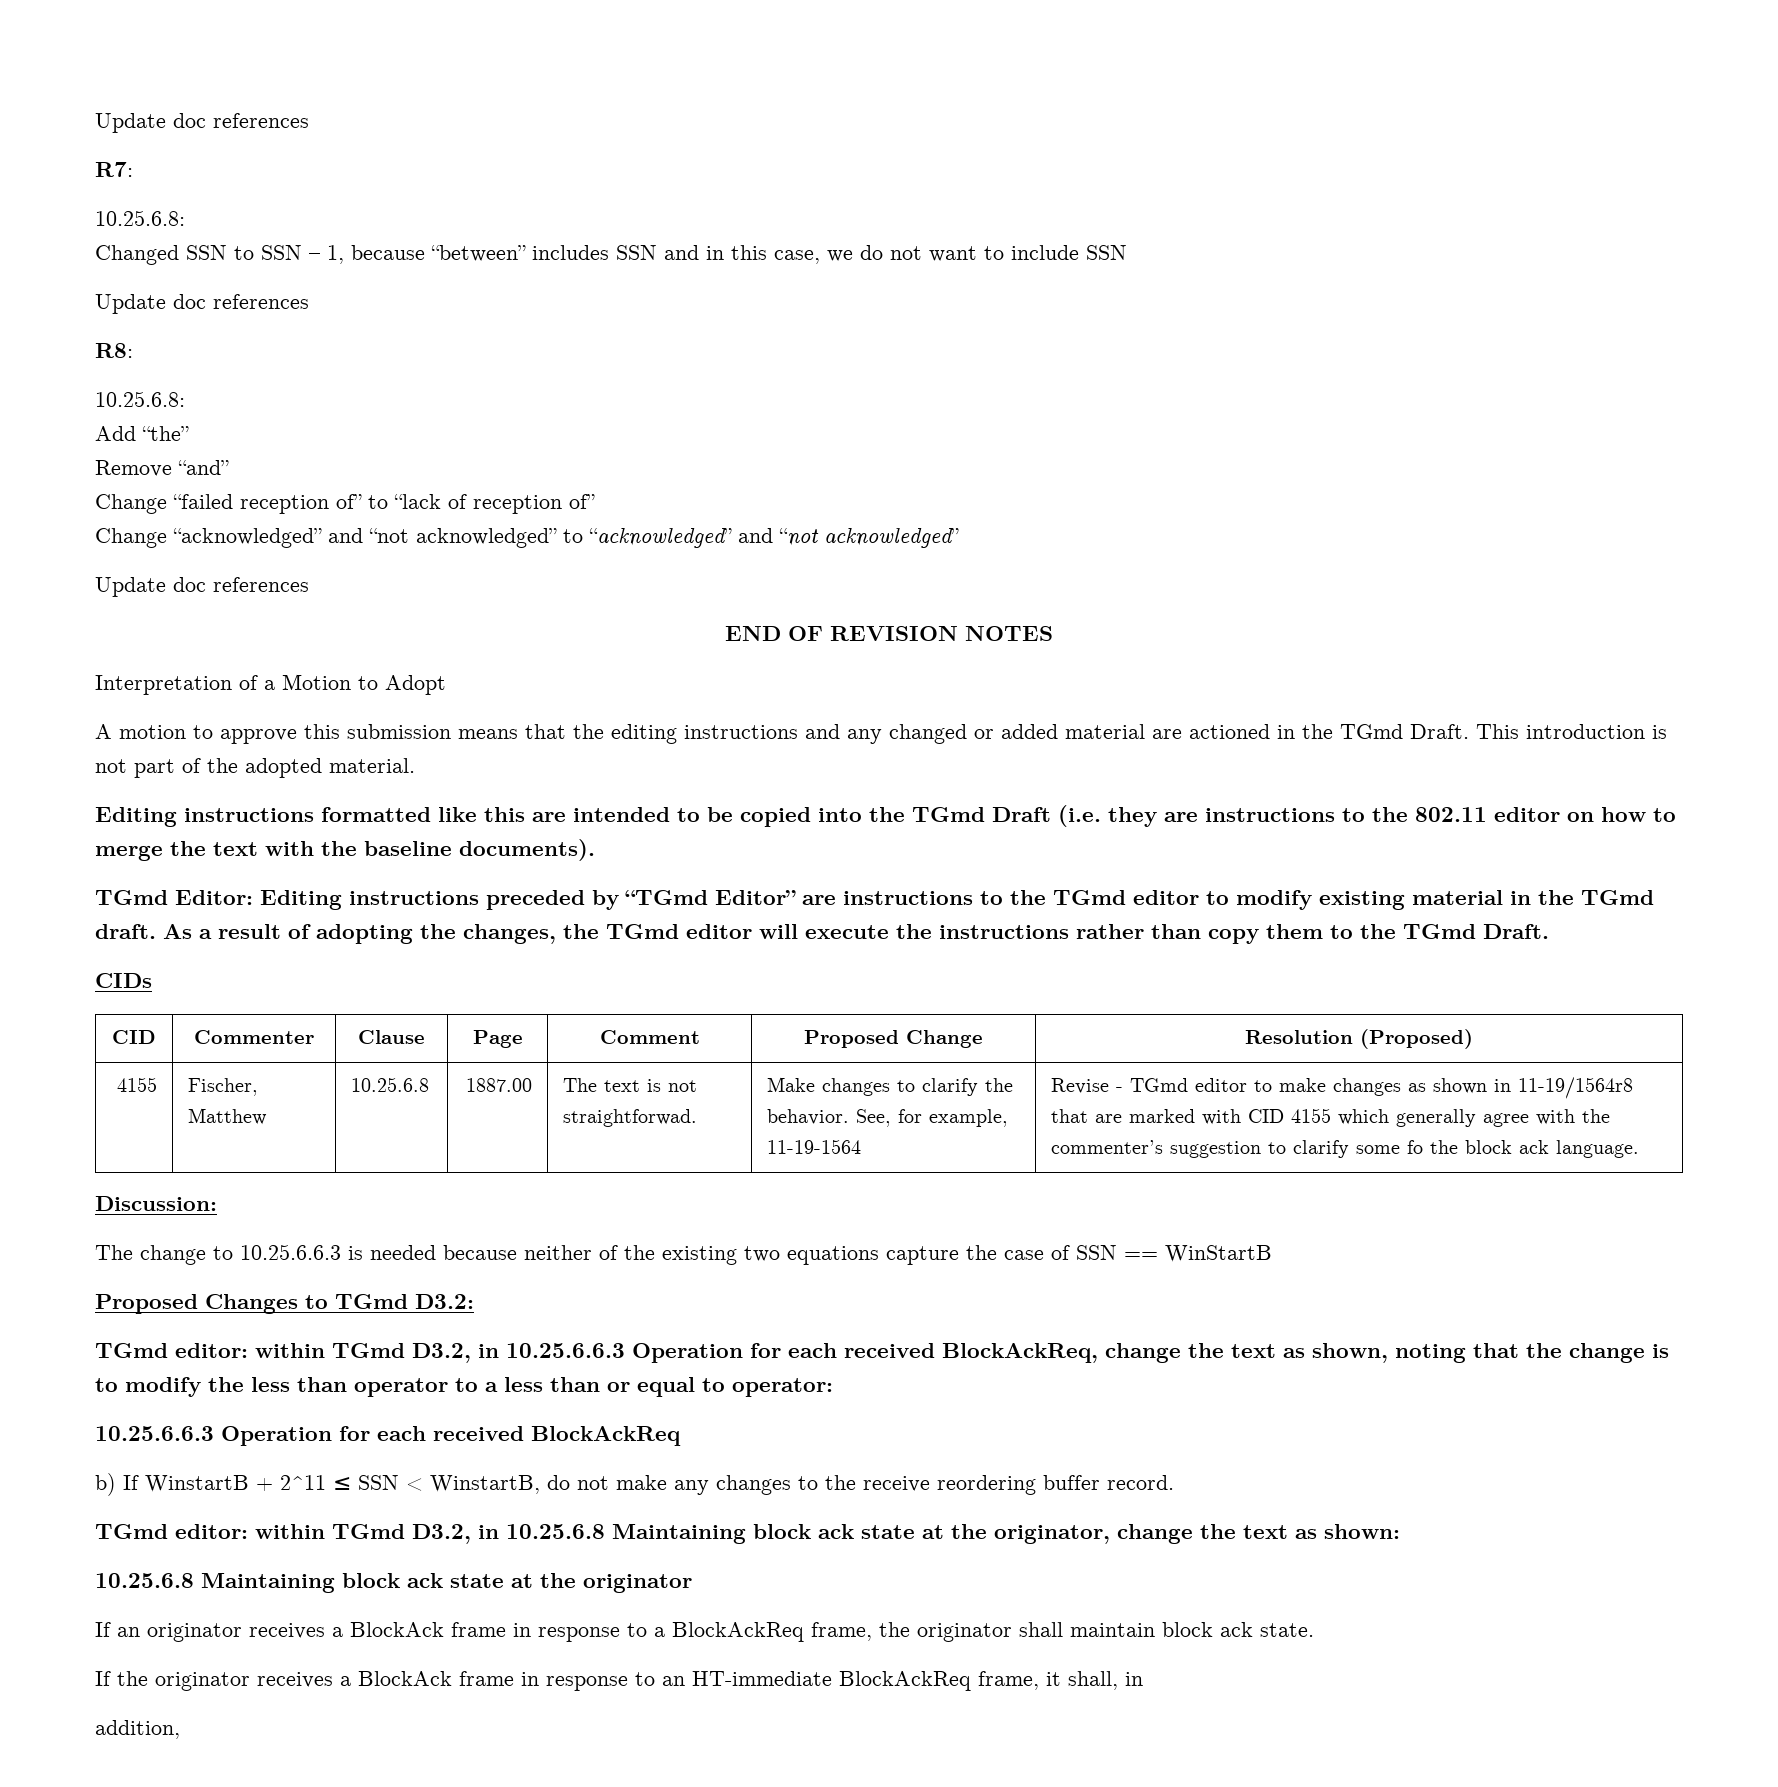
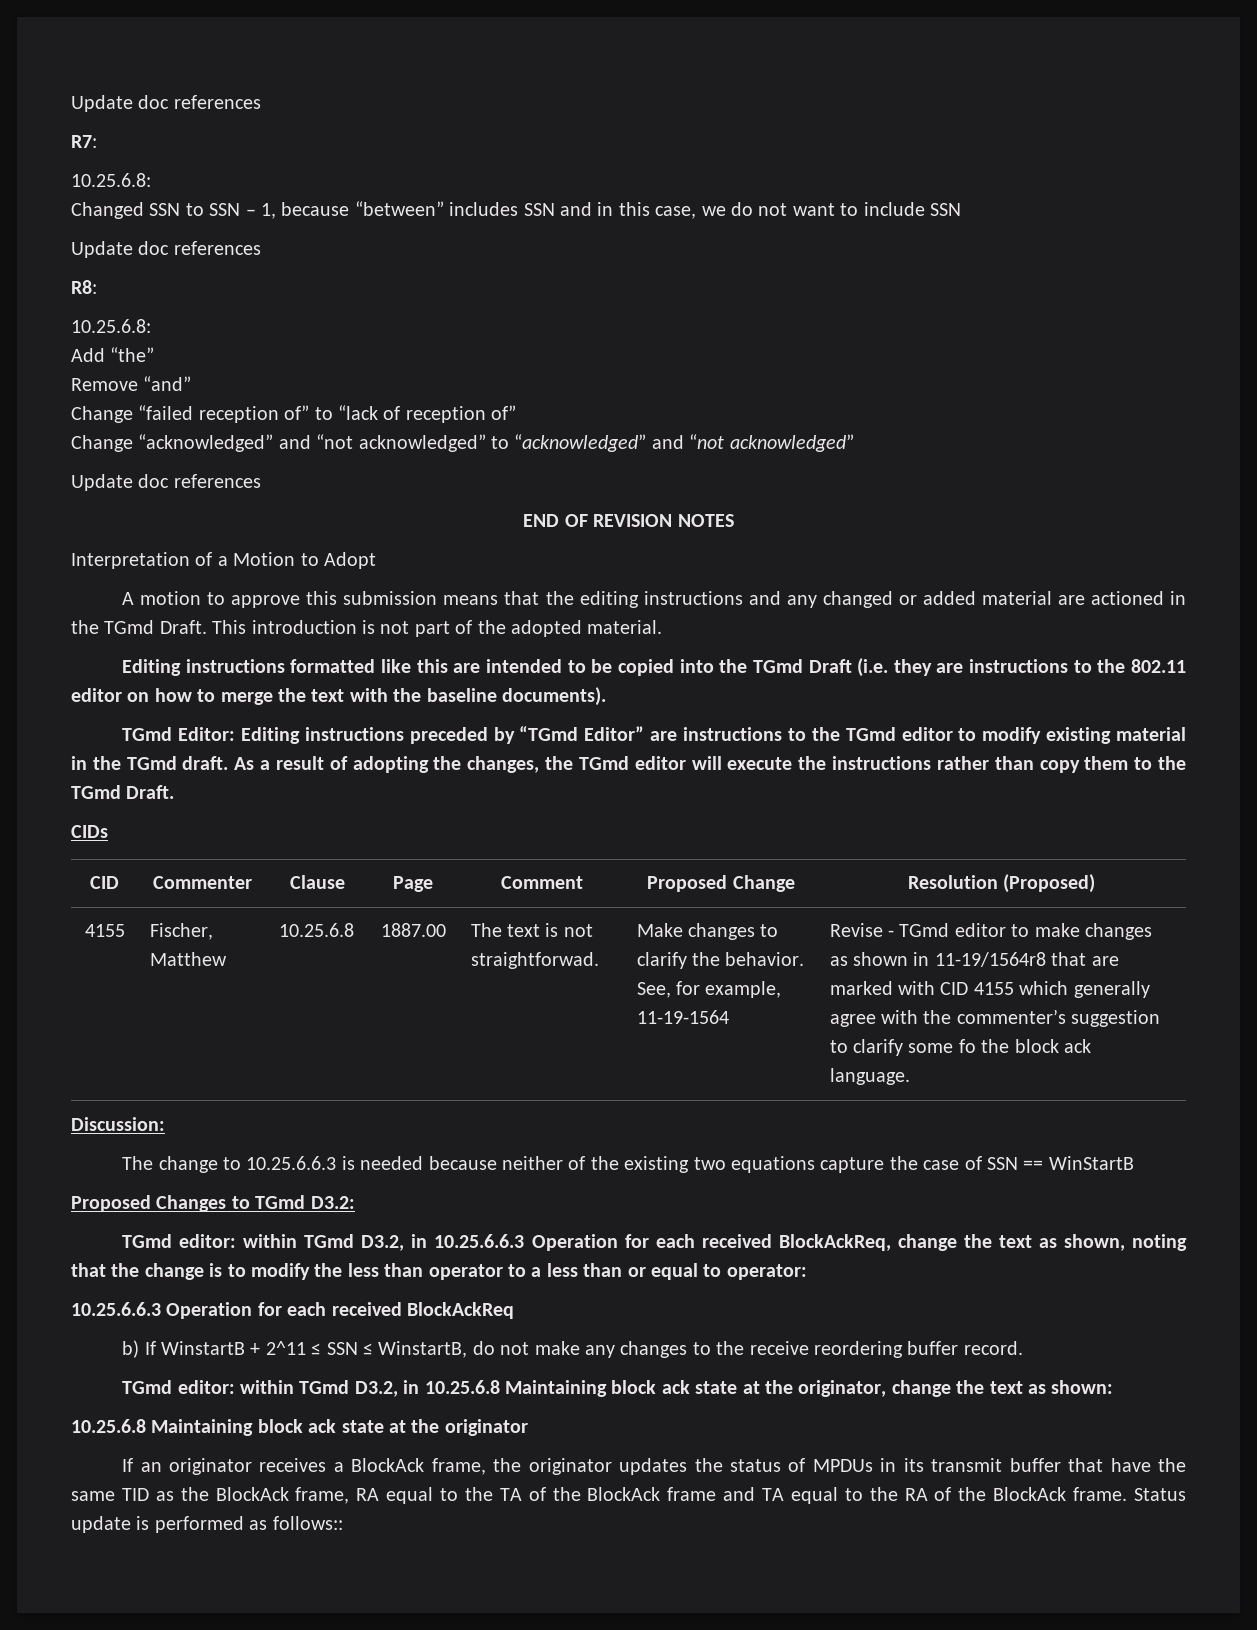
[406,1478,423,1491] < -> [362,1343,373,1355] ≤
[451,1622,1314,1642] [95,1671,1143,1691] [95,1720,180,1739] frame in response to a BlockAckReq frame, the originator shall maintain block ack state. // If the originator receives a BlockAck frame in response to an HT-immediate BlockAckReq frame, it shall, in // addition, -> [431,1458,1187,1475] [71,1487,1186,1504] [71,1516,343,1533] frame, the originator updates the status of MPDUs in its transmit buffer that have the same TID as the BlockAck frame, RA equal to the TA of the BlockAck frame and TA equal to the RA of the BlockAck frame. Status update is performed as follows::

